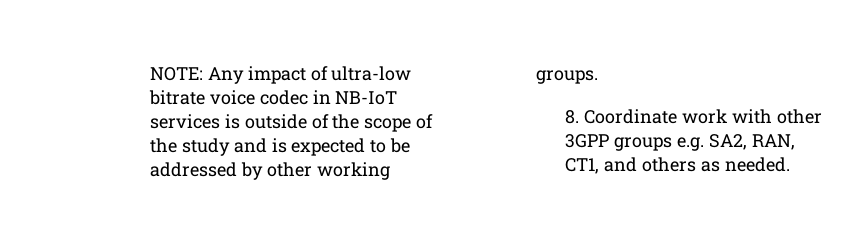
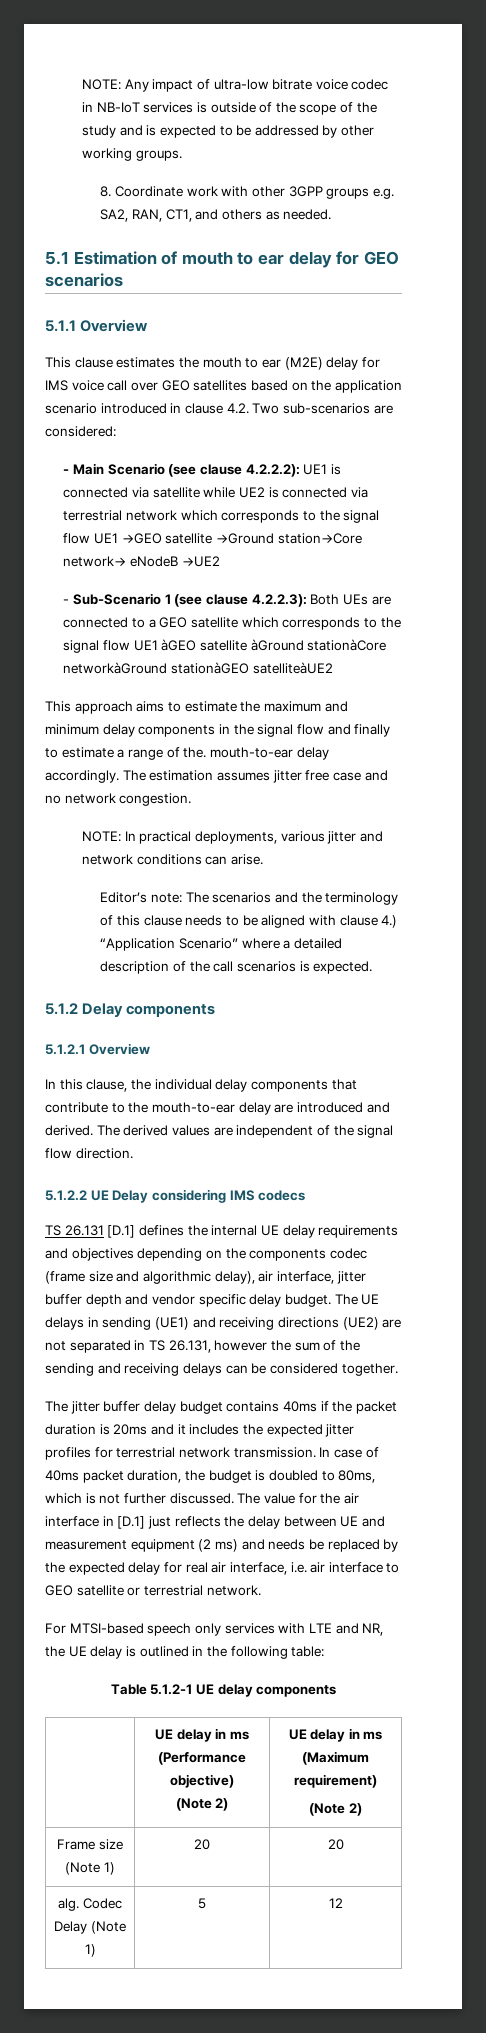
(790, 164) none -> [45,251,399,268] [45,273,123,287] [45,319,149,332] [45,357,380,370] [45,380,402,393] [45,403,393,414] [45,426,116,437] [63,463,341,477] [63,487,368,498] [63,510,380,523] [63,533,362,544] [63,556,220,567] [63,593,391,607] [63,617,401,630] [63,639,387,653] [63,662,333,674] [45,701,348,714] [45,724,391,737] [45,747,329,760] [45,770,388,783] [45,793,192,806] [81,831,383,844] [81,854,263,865] [100,892,399,905] [100,915,398,928] [100,938,343,951] [100,961,373,974] [45,1003,216,1017] [45,1043,150,1055] [45,1079,357,1092] [45,1102,390,1115] [45,1125,394,1138] [45,1148,133,1159] [45,1189,306,1203] [45,1225,399,1238] [45,1248,367,1261] [45,1271,366,1284] [45,1294,380,1307] [45,1317,402,1330] [45,1340,360,1353] [45,1363,398,1376] [45,1401,397,1414] [45,1424,355,1437] [45,1447,379,1460] [45,1470,376,1483] [45,1493,359,1504] [45,1516,385,1529] [45,1539,399,1552] [45,1562,400,1575] [45,1585,261,1596] [45,1623,384,1636] [45,1646,325,1659] [110,1684,337,1697] [155,1728,249,1742] [158,1752,246,1765] [170,1774,234,1788] [175,1798,229,1811] [288,1728,383,1742] [302,1751,369,1765] [294,1774,377,1788] [309,1803,362,1816] [57,1839,123,1850] [65,1862,115,1875] [194,1839,210,1850] [327,1839,344,1850] [58,1898,122,1911] [54,1921,126,1934] [84,1944,96,1957] [198,1898,206,1909] [328,1898,343,1908] // 5.1 Estimation of mouth to ear delay for GEO scenarios // 5.1.1 Overview // This clause estimates the mouth to ear (M2E) delay for IMS voice call over GEO satellites based on the application scenario introduced in clause 4.2. Two sub-scenarios are considered: // - Main Scenario (see clause 4.2.2.2): UE1 is connected via satellite while UE2 is connected via terrestrial network which corresponds to the signal flow UE1 →GEO satellite →Ground station→Core network→ eNodeB →UE2 // - Sub-Scenario 1 (see clause 4.2.2.3): Both UEs are connected to a GEO satellite which corresponds to the signal flow UE1 àGEO satellite àGround stationàCore networkàGround stationàGEO satelliteàUE2 // This approach aims to estimate the maximum and minimum delay components in the signal flow and finally to estimate a range of the. mouth-to-ear delay accordingly. The estimation assumes jitter free case and no network congestion. // NOTE: In practical deployments, various jitter and network conditions can arise. // Editor’s note: The scenarios and the terminology of this clause needs to be aligned with clause 4.) “Application Scenario” where a detailed description of the call scenarios is expected. // 5.1.2 Delay components // 5.1.2.1 Overview // In this clause, the individual delay components that contribute to the mouth-to-ear delay are introduced and derived. The derived values are independent of the signal flow direction. // 5.1.2.2 UE Delay considering IMS codecs // TS 26.131 [D.1] defines the internal UE delay requirements and objectives depending on the components codec (frame size and algorithmic delay), air interface, jitter buffer depth and vendor specific delay budget. The UE delays in sending (UE1) and receiving directions (UE2) are not separated in TS 26.131, however the sum of the sending and receiving delays can be considered together. // The jitter buffer delay budget contains 40ms if the packet duration is 20ms and it includes the expected jitter profiles for terrestrial network transmission. In case of 40ms packet duration, the budget is doubled to 80ms, which is not further discussed. The value for the air interface in [D.1] just reflects the delay between UE and measurement equipment (2 ms) and needs be replaced by the expected delay for real air interface, i.e. air interface to GEO satellite or terrestrial network. // For MTSI-based speech only services with LTE and NR, the UE delay is outlined in the following table: // Table 5.1.2-1 UE delay components // | UE delay in ms (Performance objective) // (Note 2) | UE delay in ms (Maximum requirement) // (Note 2) // Frame size (Note 1) | 20 | 20 // alg. Codec Delay (Note 1) | 5 | 12

